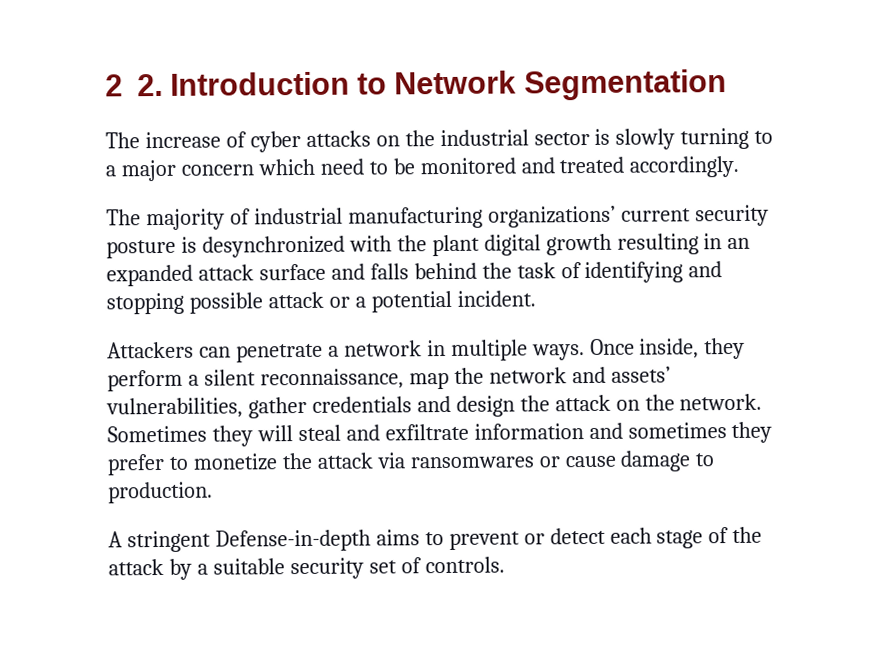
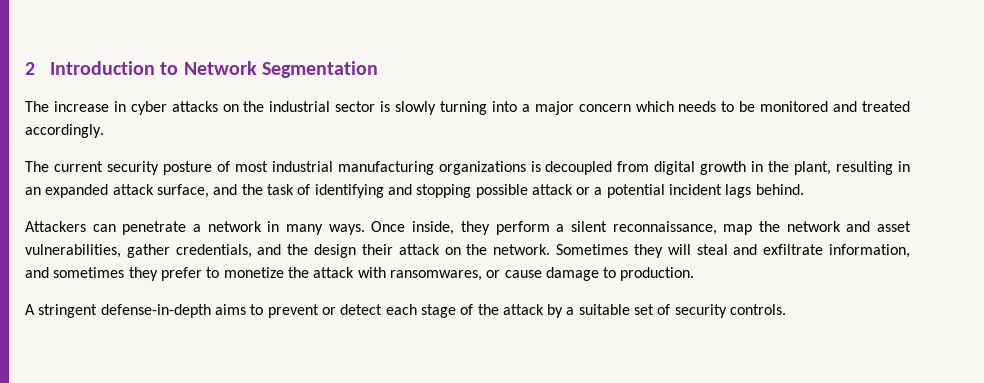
[136,73,163,97] 2. -> (35, 68) none
[225,131,247,148] of -> [113,101,126,112] in
[754,130,774,144] to -> [491,101,517,112] into
[319,158,364,175] need -> [678,101,717,112] needs
[145,204,769,231] [106,233,612,259] majority of industrial manufacturing organizations’ current security posture is desynchronized with the plant digital growth -> [53,161,832,175] current security posture of most industrial manufacturing organizations is decoupled from digital growth in the plant,
[258,262,477,281] surface and falls behind -> [156,184,238,198] surface, and
[456,290,536,307] incident. -> [669,184,804,198] incident lags behind.
[450,339,528,361] multiple -> [286,224,324,235] many
[610,366,671,383] assets’ -> [877,221,912,232] asset
[311,395,550,417] credentials and design the -> [175,244,393,258] credentials, and the design their
[473,423,584,440] information -> [829,244,911,258] information,
[376,452,534,469] via ransomwares -> [357,267,482,281] with ransomwares,
[214,529,371,552] Defense-in-depth -> [100,304,211,318] defense-in-depth
[289,557,364,580] security -> (630, 309) none
(422, 565) none -> [674,304,727,318] security

